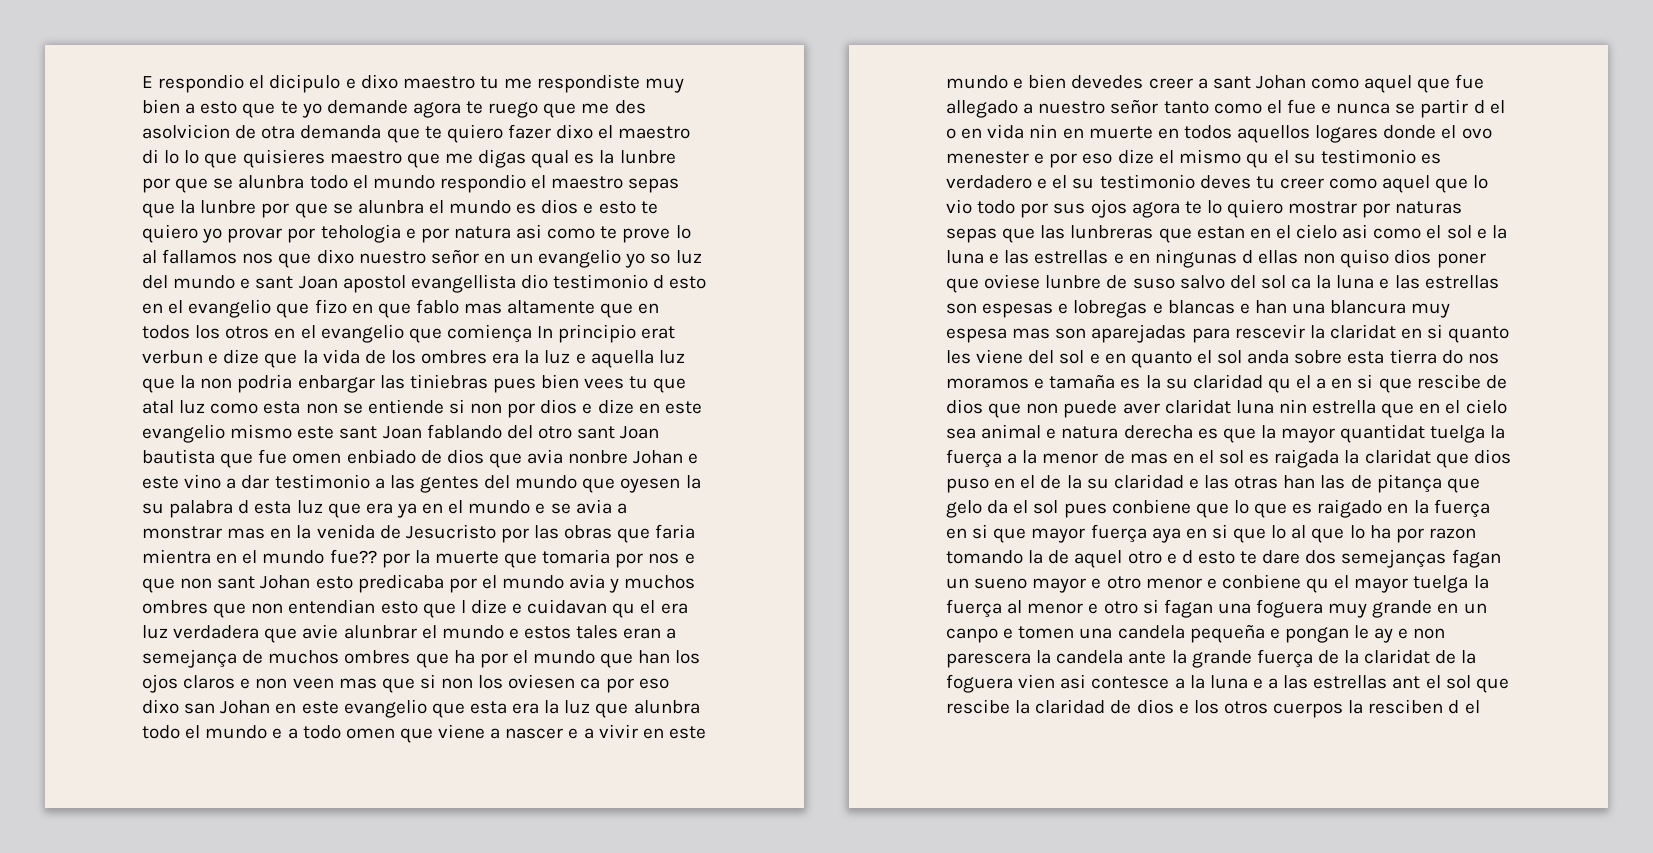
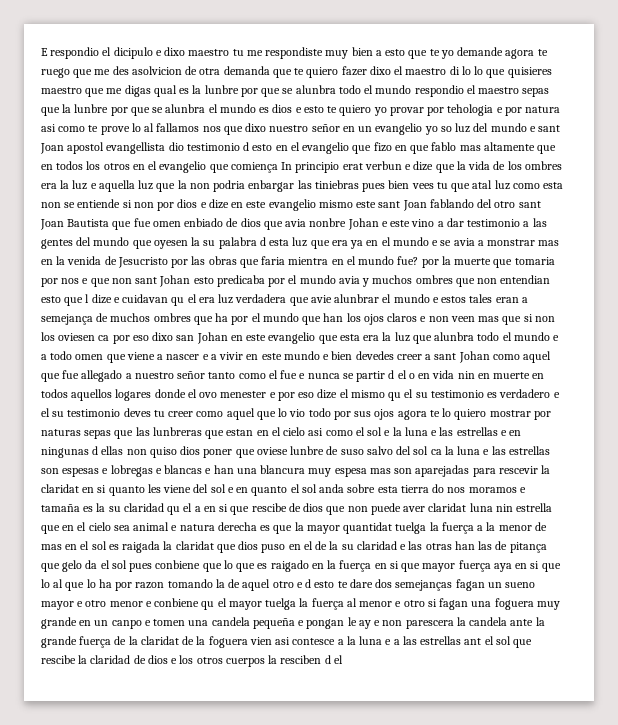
[142,449,215,464] bautista -> [67,219,110,227] Bautista
[329,549,377,564] fue?? -> [397,256,419,265] fue?

